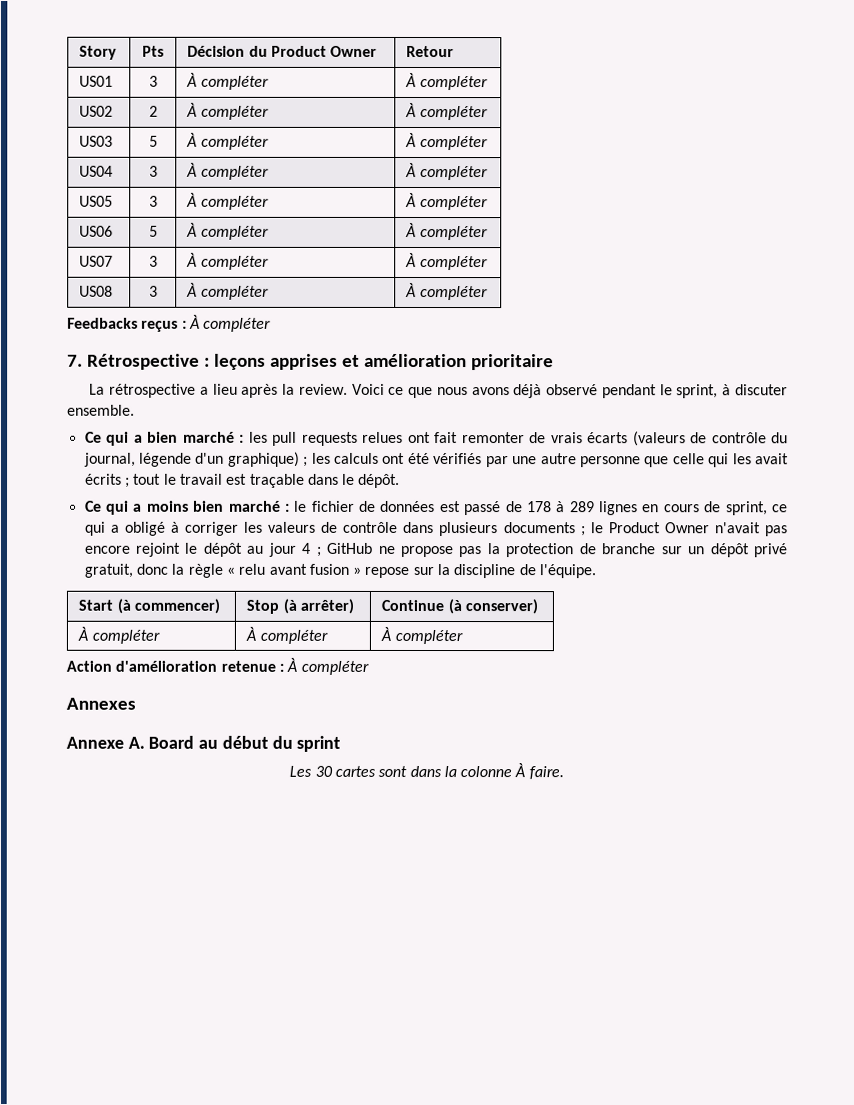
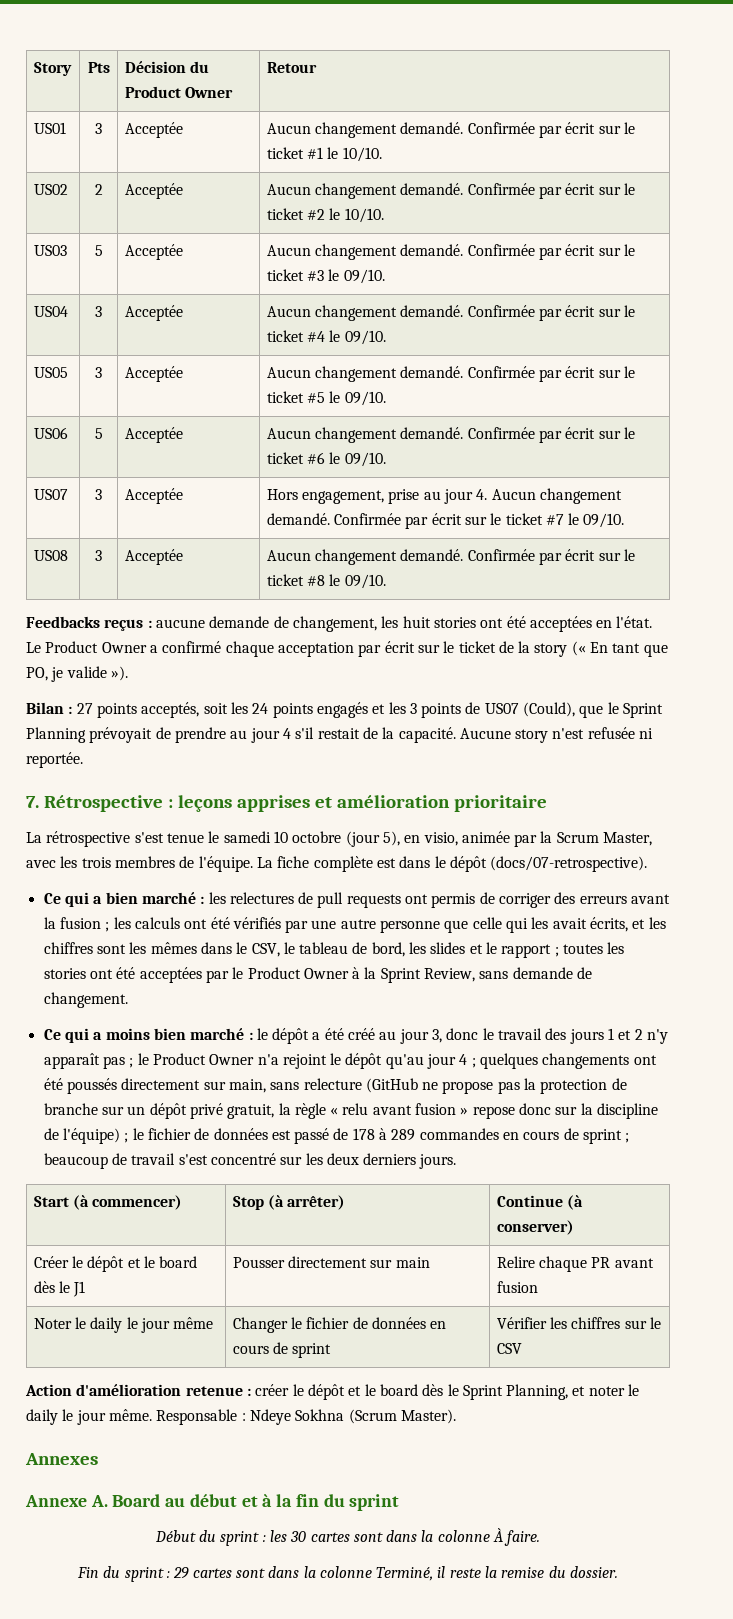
[186,72,269,90] [405,72,488,91] [79,105,114,117] [148,105,158,117] [186,102,269,120] [405,102,488,121] [79,135,114,147] [148,135,158,147] [186,132,269,150] [405,132,488,151] [79,165,114,177] [148,165,158,177] [186,162,269,180] [405,162,488,181] [79,195,114,207] [148,195,158,207] [186,192,269,210] [405,192,488,211] [79,225,114,237] [148,225,158,237] [186,222,269,240] [405,222,488,241] [79,255,114,267] [148,255,158,267] [186,252,269,270] [405,252,488,271] [79,285,114,297] [148,285,158,297] [186,282,269,300] [405,282,488,301] [67,314,272,332] À compléter | À compléter // US02 | 2 | À compléter | À compléter // US03 | 5 | À compléter | À compléter // US04 | 3 | À compléter | À compléter // US05 | 3 | À compléter | À compléter // US06 | 5 | À compléter | À compléter // US07 | 3 | À compléter | À compléter // US08 | 3 | À compléter | À compléter // Feedbacks reçus : À compléter -> [124,122,183,138] [266,122,635,138] [266,147,382,162] [33,184,68,195] [94,184,103,195] [124,183,183,199] [266,183,635,199] [266,208,384,223] [33,245,67,256] [94,245,103,256] [124,244,183,260] [266,244,635,260] [266,269,385,284] [33,306,68,317] [95,306,102,317] [124,305,183,321] [266,305,635,321] [266,330,386,345] [33,367,68,378] [95,367,102,378] [124,366,183,382] [266,366,635,382] [266,391,386,406] [33,427,68,439] [94,428,103,439] [124,427,183,443] [266,427,635,443] [266,452,386,467] [33,489,68,500] [95,489,102,500] [124,488,183,504] [266,488,622,504] [266,513,625,529] [33,550,68,561] [95,550,102,561] [124,549,183,565] [266,549,635,565] [266,574,386,589] [26,616,653,632] [26,641,668,657] [26,666,128,682] [26,702,664,718] [26,727,654,743] [26,752,83,768] Acceptée | Aucun changement demandé. Confirmée par écrit sur le ticket #1 le 10/10. // US02 | 2 | Acceptée | Aucun changement demandé. Confirmée par écrit sur le ticket #2 le 10/10. // US03 | 5 | Acceptée | Aucun changement demandé. Confirmée par écrit sur le ticket #3 le 09/10. // US04 | 3 | Acceptée | Aucun changement demandé. Confirmée par écrit sur le ticket #4 le 09/10. // US05 | 3 | Acceptée | Aucun changement demandé. Confirmée par écrit sur le ticket #5 le 09/10. // US06 | 5 | Acceptée | Aucun changement demandé. Confirmée par écrit sur le ticket #6 le 09/10. // US07 | 3 | Acceptée | Hors engagement, prise au jour 4. Aucun changement demandé. Confirmée par écrit sur le ticket #7 le 09/10. // US08 | 3 | Acceptée | Aucun changement demandé. Confirmée par écrit sur le ticket #8 le 09/10. // Feedbacks reçus : aucune demande de changement, les huit stories ont été acceptées en l'état. Le Product Owner a confirmé chaque acceptation par écrit sur le ticket de la story (« En tant que PO, je valide »). // Bilan : 27 points acceptés, soit les 24 points engagés et les 3 points de US07 (Could), que le Sprint Planning prévoyait de prendre au jour 4 s'il restait de la capacité. Aucune story n'est refusée ni reportée.
[199,383,788,399] [67,404,135,416] a lieu après la review. Voici ce que nous avons déjà observé pendant le sprint, à discuter ensemble. -> [134,831,653,847] [26,856,648,872] s'est tenue le samedi 10 octobre (jour 5), en visio, animée par la Scrum Master, avec les trois membres de l'équipe. La fiche complète est dans le dépôt (docs/07-retrospective).
[272,431,788,447] [83,451,300,467] pull requests relues ont fait remonter de vrais écarts (valeurs de contrôle du journal, légende d'un graphique) -> [229,892,671,908] [43,917,101,929] relectures de pull requests ont permis de corriger des erreurs avant la fusion
[84,473,401,488] écrits ; tout le travail est traçable dans le dépôt. -> [590,917,666,932] [43,942,625,958] [43,967,593,983] [43,992,128,1008] écrits, et les chiffres sont les mêmes dans le CSV, le tableau de bord, les slides et le rapport ; toutes les stories ont été acceptées par le Product Owner à la Sprint Review, sans demande de changement.
[311,500,788,516] [84,521,576,537] fichier de données est passé de 178 à 289 lignes en cours de sprint, ce qui a obligé à corriger les valeurs de contrôle dans plusieurs documents -> [272,1028,668,1044] [43,1053,125,1069] dépôt a été créé au jour 3, donc le travail des jours 1 et 2 n'y apparaît pas
[714,522,789,537] [83,545,131,554] n'avait pas encore -> [257,1054,279,1065] n'a
[246,545,265,554] au -> [385,1054,424,1069] qu'au
[326,542,374,554] GitHub -> [480,1053,657,1069] [43,1078,418,1094] quelques changements ont été poussés directement sur main, sans relecture (GitHub
[135,563,168,575] donc -> (275, 1111) none
(410, 572) none -> [519,1103,552,1115] donc
[539,564,597,579] l'équipe. -> [62,1128,630,1144] [43,1153,457,1169] l'équipe) ; le fichier de données est passé de 178 à 289 commandes en cours de sprint ; beaucoup de travail s'est concentré sur les deux derniers jours.
[77,626,160,644] [245,626,328,644] [380,626,463,645] [66,657,369,675] À compléter | À compléter | À compléter // Action d'amélioration retenue : À compléter -> [33,1256,198,1272] [33,1281,86,1297] [232,1256,430,1268] [496,1256,654,1272] [496,1281,538,1293] [33,1317,214,1333] [232,1317,447,1333] [232,1342,332,1358] [496,1317,661,1329] [496,1343,522,1354] [25,1384,640,1400] [26,1409,456,1425] Créer le dépôt et le board dès le J1 | Pousser directement sur main | Relire chaque PR avant fusion // Noter le daily le jour même | Changer le fichier de données en cours de sprint | Vérifier les chiffres sur le CSV // Action d'amélioration retenue : créer le dépôt et le board dès le Sprint Planning, et noter le daily le jour même. Responsable : Ndeye Sokhna (Scrum Master).
[271,735,341,752] [289,765,313,777] du sprint // Les -> [241,1494,400,1511] [154,1530,287,1546] et à la fin du sprint // Début du sprint : les
(564, 773) none -> [76,1566,619,1582] // Fin du sprint : 29 cartes sont dans la colonne Terminé, il reste la remise du dossier.

